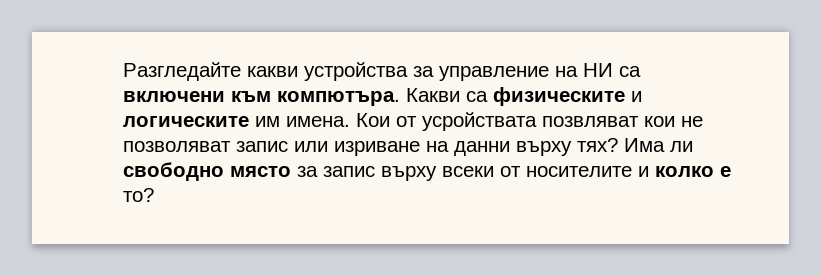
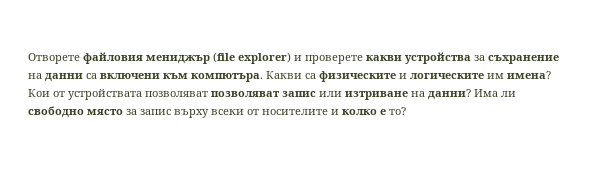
[123,62,613,81] Разгледайте какви устройства за управление на НИ -> [28,52,559,64] [28,73,83,82] Отворете файловия мениджър (file explorer) и проверете какви устройства за съхранение на данни
[286,116,350,127] имена. -> [507,71,551,79] имена?
[422,112,703,131] [123,138,618,156] усройствата позвляват кои не позволяват запис или изриване на данни върху тях? -> [68,89,471,100] устройствата позволяват позволяват запис или изтриване на данни?

